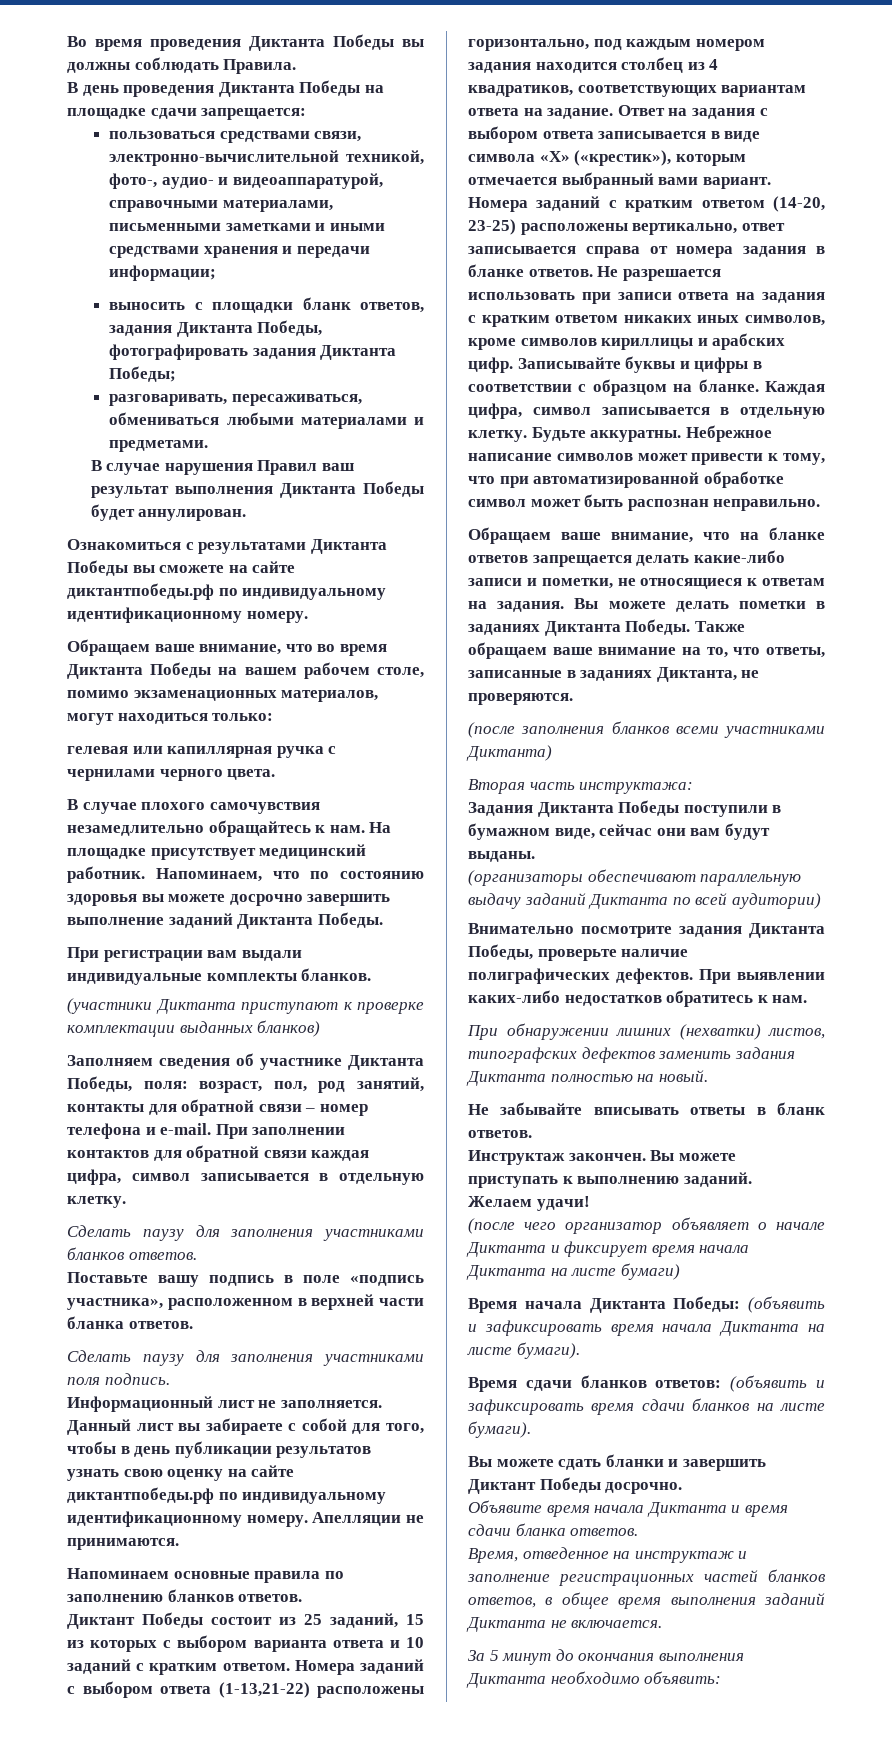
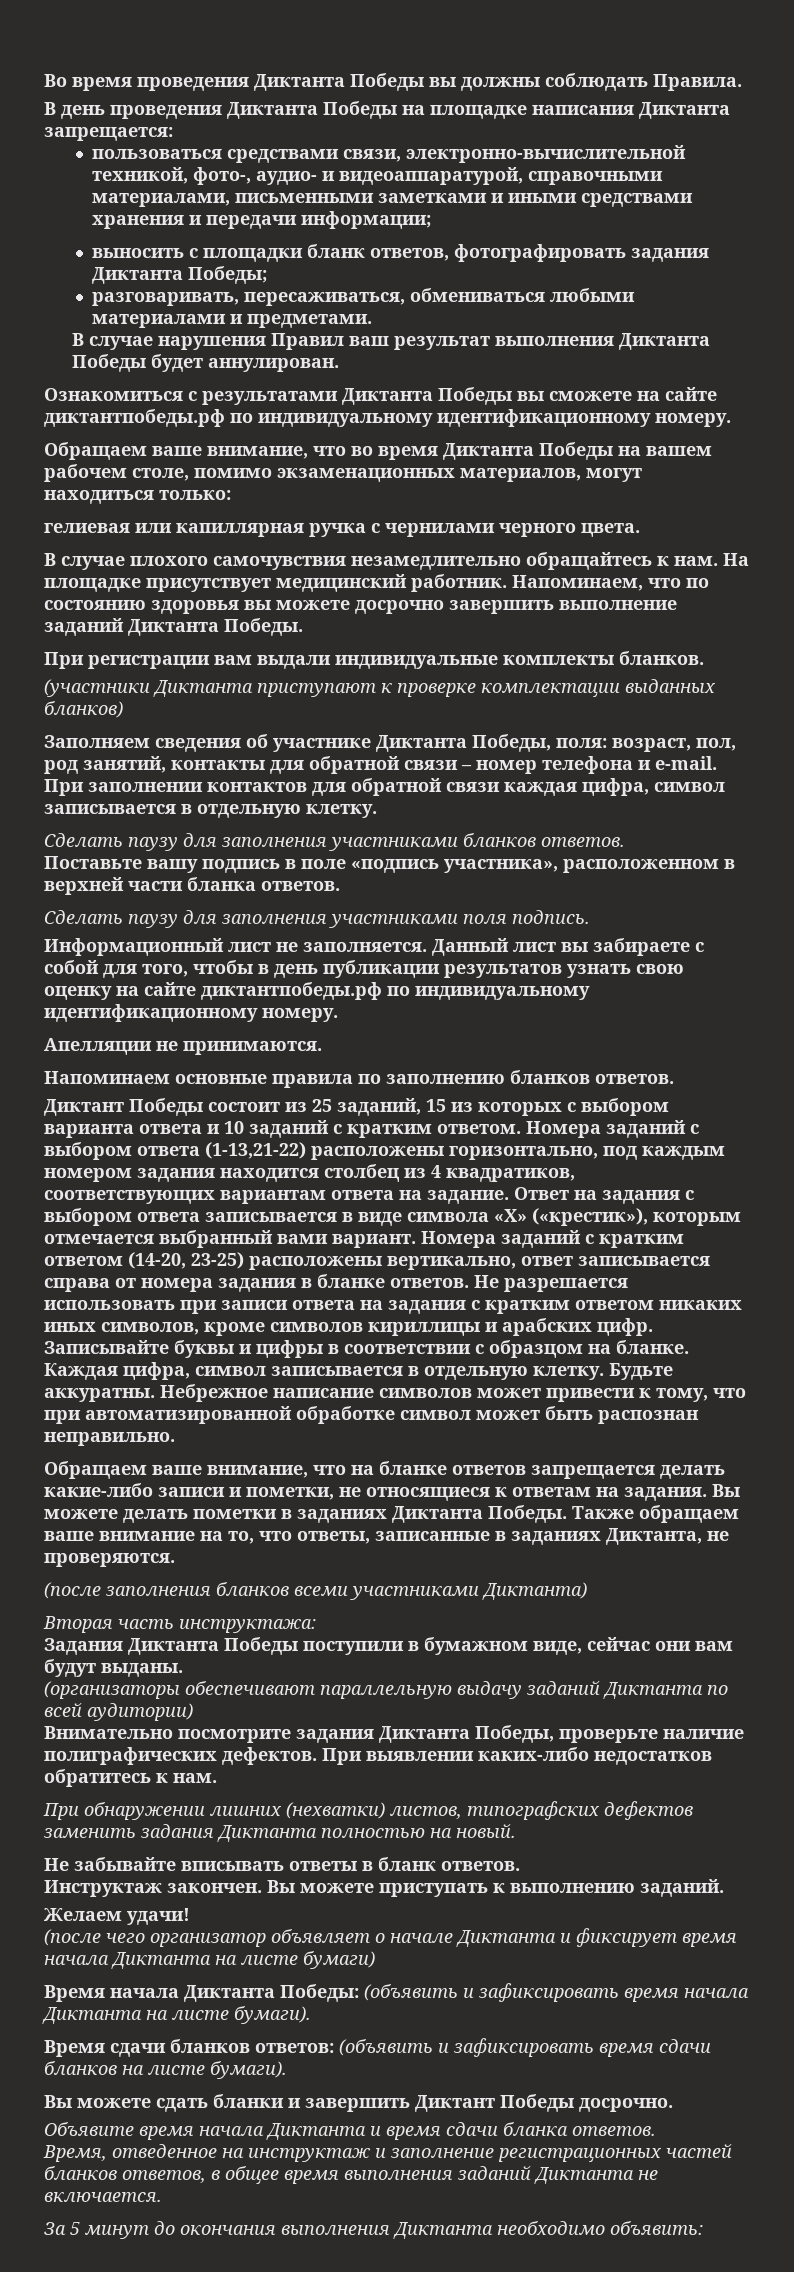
[150,108,197,119] сдачи -> [532,102,730,119] написания Диктанта
[109,320,323,337] задания Диктанта Победы, -> (449, 254) none
[67,746,128,754] гелевая -> [44,523,130,533] гелиевая
(308, 1521) none -> (338, 1015) //

